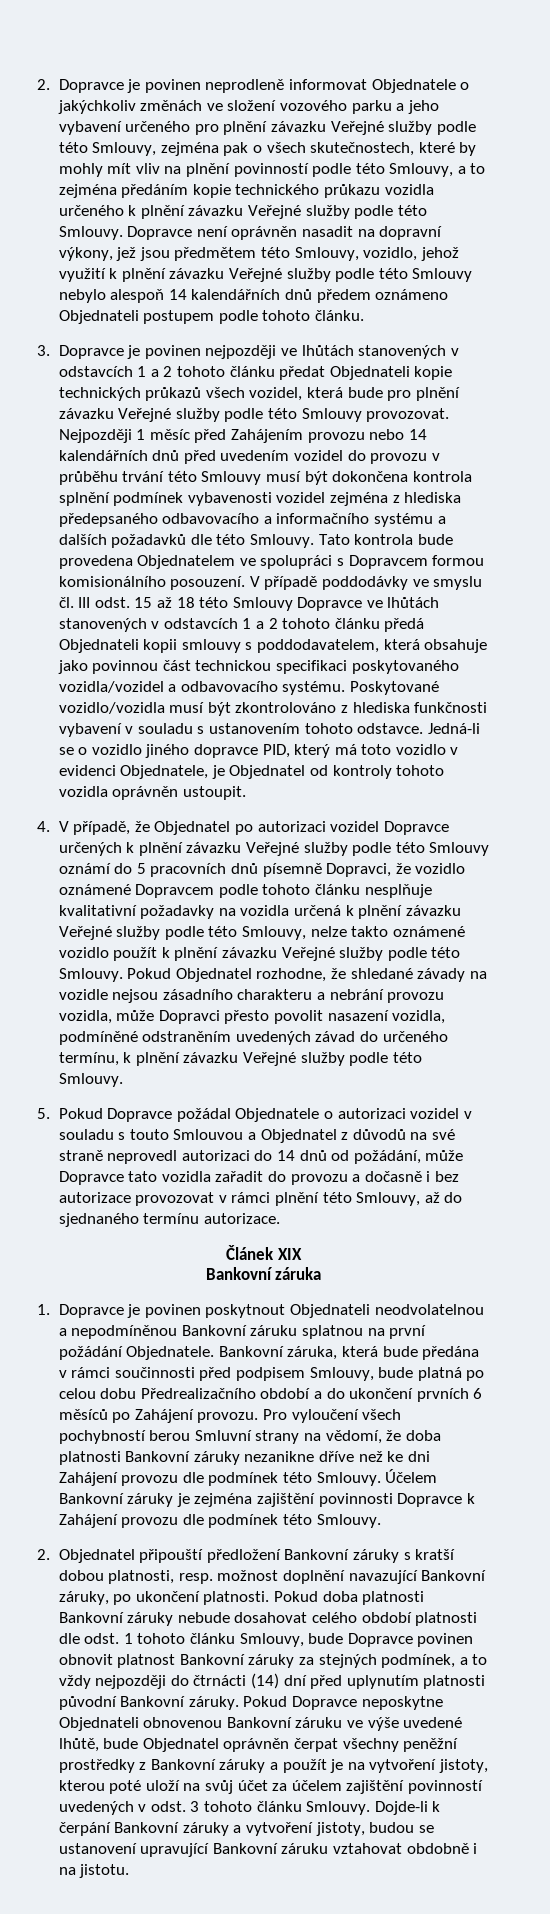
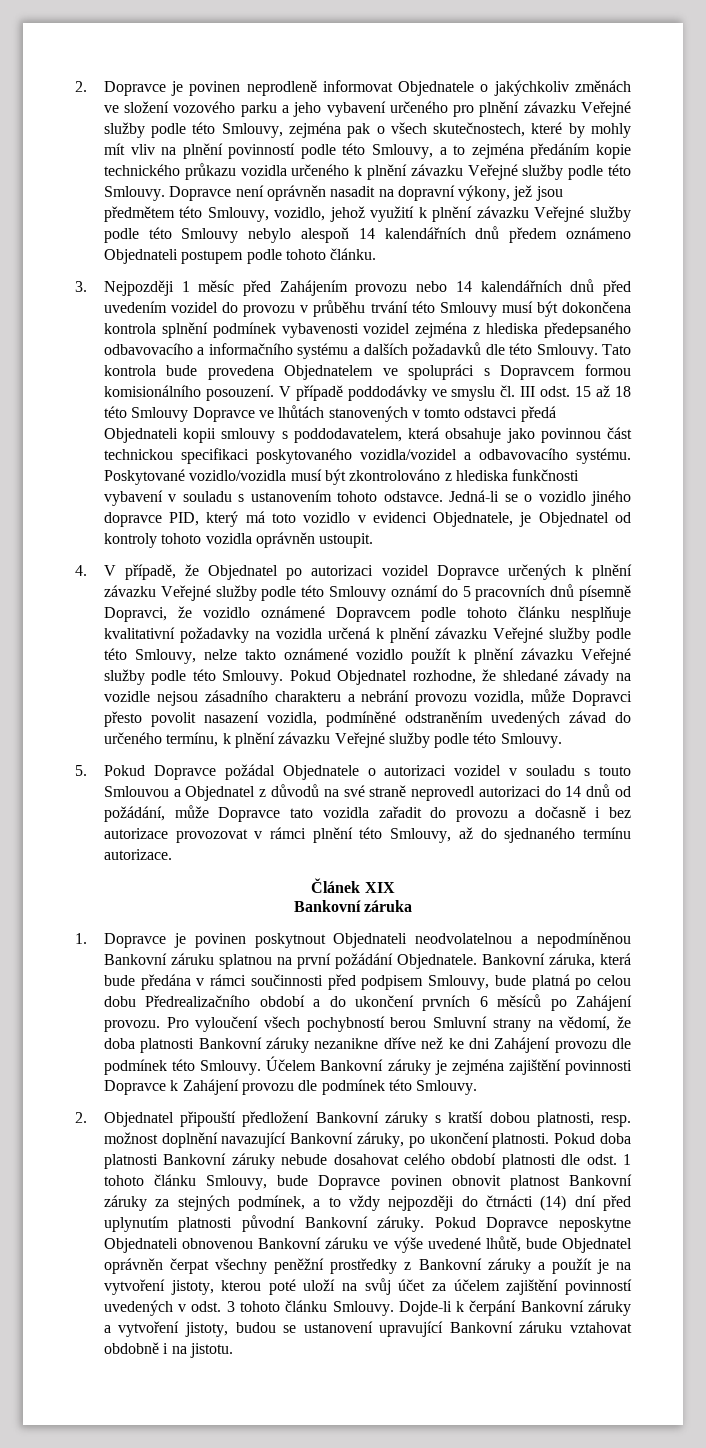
[58,345,459,359] [58,366,453,380] [58,387,460,401] [58,408,450,422] Dopravce je povinen nejpozději ve lhůtách stanovených v odstavcích 1 a 2 tohoto článku předat Objednateli kopie technických průkazů všech vozidel, která bude pro plnění závazku Veřejné služby podle této Smlouvy provozovat. -> (87, 286) none
[163,618,380,629] odstavcích 1 a 2 tohoto článku -> [424,407,518,418] tomto odstavci

